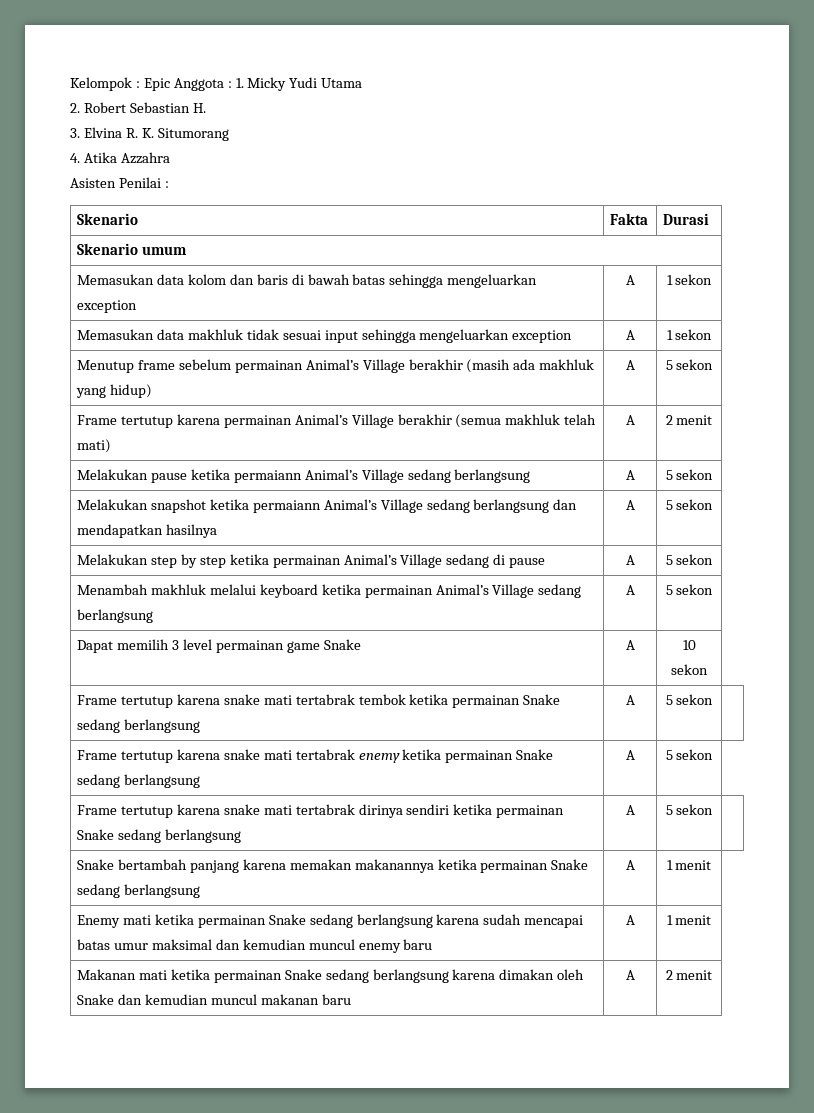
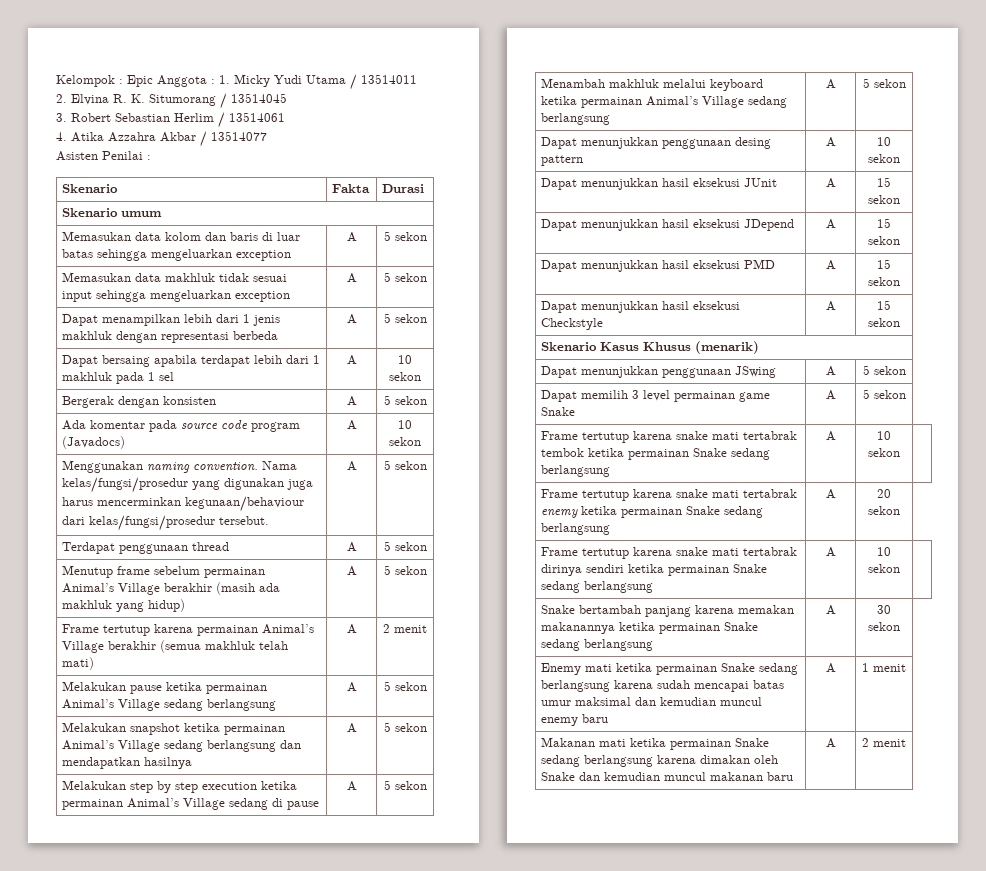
(363, 83) none -> [350,74,417,90] / 13514011
[83,102,206,113] [70,128,80,138] Robert Sebastian H. // 3. -> (67, 98) none
(229, 134) none -> [220,93,287,109] [56,112,285,128] / 13514045 // 3. Robert Sebastian Herlim / 13514061
(170, 158) none -> [160,131,267,147] Akbar / 13514077
[307,274,350,285] bawah -> [277,232,301,241] luar
[666,275,673,285] 1 -> [383,231,391,241] 5
[666,330,673,340] 1 -> [383,272,427,282] [62,314,281,326] [62,331,279,343] [346,314,357,324] [383,313,427,323] [62,355,321,367] [62,372,175,384] [346,355,357,365] [398,355,412,364] [389,372,421,381] [62,396,217,408] [346,396,357,406] [383,395,427,405] [62,420,301,432] [62,436,126,449] [346,420,357,430] [398,420,412,429] [389,437,421,446] [62,460,298,473] [62,477,314,493] [62,496,305,512] [62,515,270,531] [346,461,357,471] [383,460,427,470] [62,542,230,554] [346,542,357,552] [383,541,391,551] 5 sekon // Dapat menampilkan lebih dari 1 jenis makhluk dengan representasi berbeda | A | 5 sekon // Dapat bersaing apabila terdapat lebih dari 1 makhluk pada 1 sel | A | 10 sekon // Bergerak dengan konsisten | A | 5 sekon // Ada komentar pada source code program (Javadocs) | A | 10 sekon // Menggunakan naming convention. Nama kelas/fungsi/prosedur yang digunakan juga harus mencerminkan kegunaan/behaviour dari kelas/fungsi/prosedur tersebut. | A | 5 sekon // Terdapat penggunaan thread | A | 5
[233,470,302,483] permaiann -> [206,683,268,694] permainan
[252,500,321,513] permaiann -> [224,724,286,735] permainan
(226, 562) none -> [202,782,258,790] execution
(714, 589) none -> [541,137,772,149] [541,155,584,166] [825,137,836,147] [877,137,891,146] [868,154,900,163] [541,178,778,190] [825,178,836,188] [877,177,891,187] [868,195,900,204] [541,219,795,231] [825,219,836,229] [877,218,891,228] [868,236,900,245] [541,259,776,272] [825,260,836,270] [877,259,891,269] [868,277,900,286] [541,301,741,313] [541,318,604,330] [825,301,836,311] [877,300,891,310] [868,318,900,327] [541,341,760,354] [541,366,777,378] [825,366,836,376] [862,365,906,375] // Dapat menunjukkan penggunaan desing pattern | A | 10 sekon // Dapat menunjukkan hasil eksekusi JUnit | A | 15 sekon // Dapat menunjukkan hasil eksekusi JDepend | A | 15 sekon // Dapat menunjukkan hasil eksekusi PMD | A | 15 sekon // Dapat menunjukkan hasil eksekusi Checkstyle | A | 15 sekon // Skenario Kasus Khusus (menarik) // Dapat menunjukkan penggunaan JSwing | A | 5 sekon
[682,640,696,650] 10 -> [862,389,870,399] 5
[665,695,673,705] 5 -> [877,431,891,440] 10
[665,750,673,760] 5 -> [877,489,891,498] 20
[665,805,673,815] 5 -> [877,547,891,556] 10
[666,860,712,870] 1 menit -> [877,605,891,614] [868,622,900,631] 30 sekon

